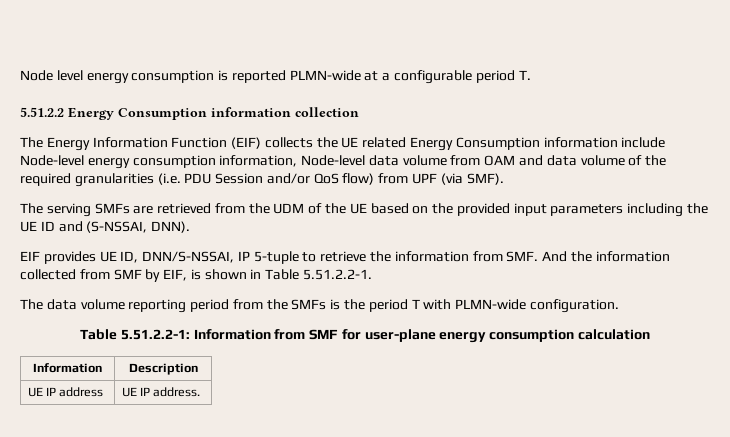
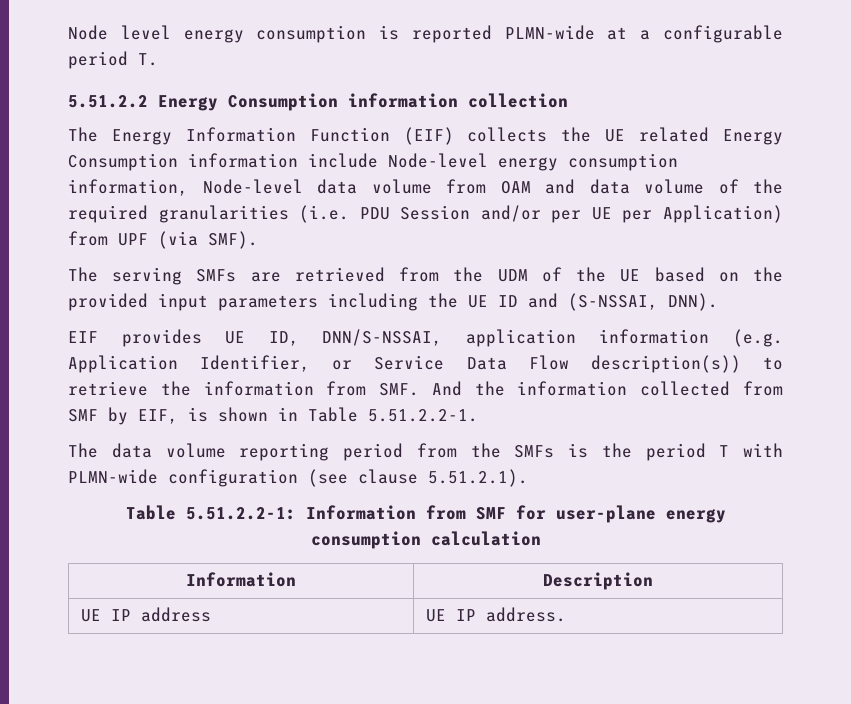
[313,173,375,185] QoS flow) -> [551,205,783,223] per UE per Application)
[237,251,299,264] IP 5-tuple -> [465,329,783,347] [68,355,741,373] application information (e.g. Application Identifier, or Service Data Flow description(s))
[529,299,619,313] configuration. -> [168,469,528,487] configuration (see clause 5.51.2.1).

